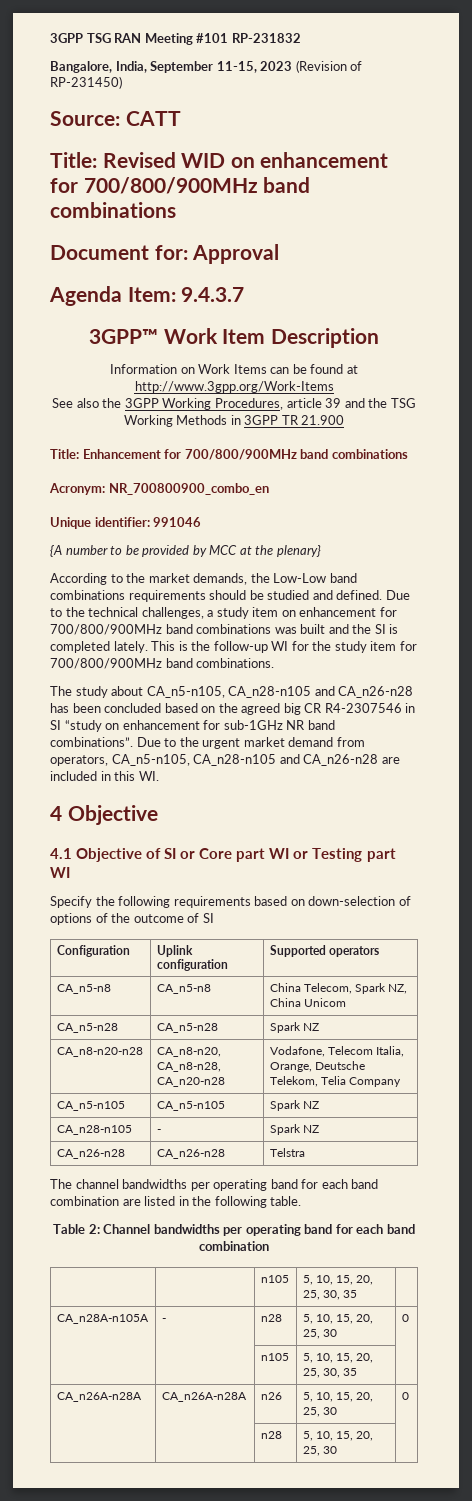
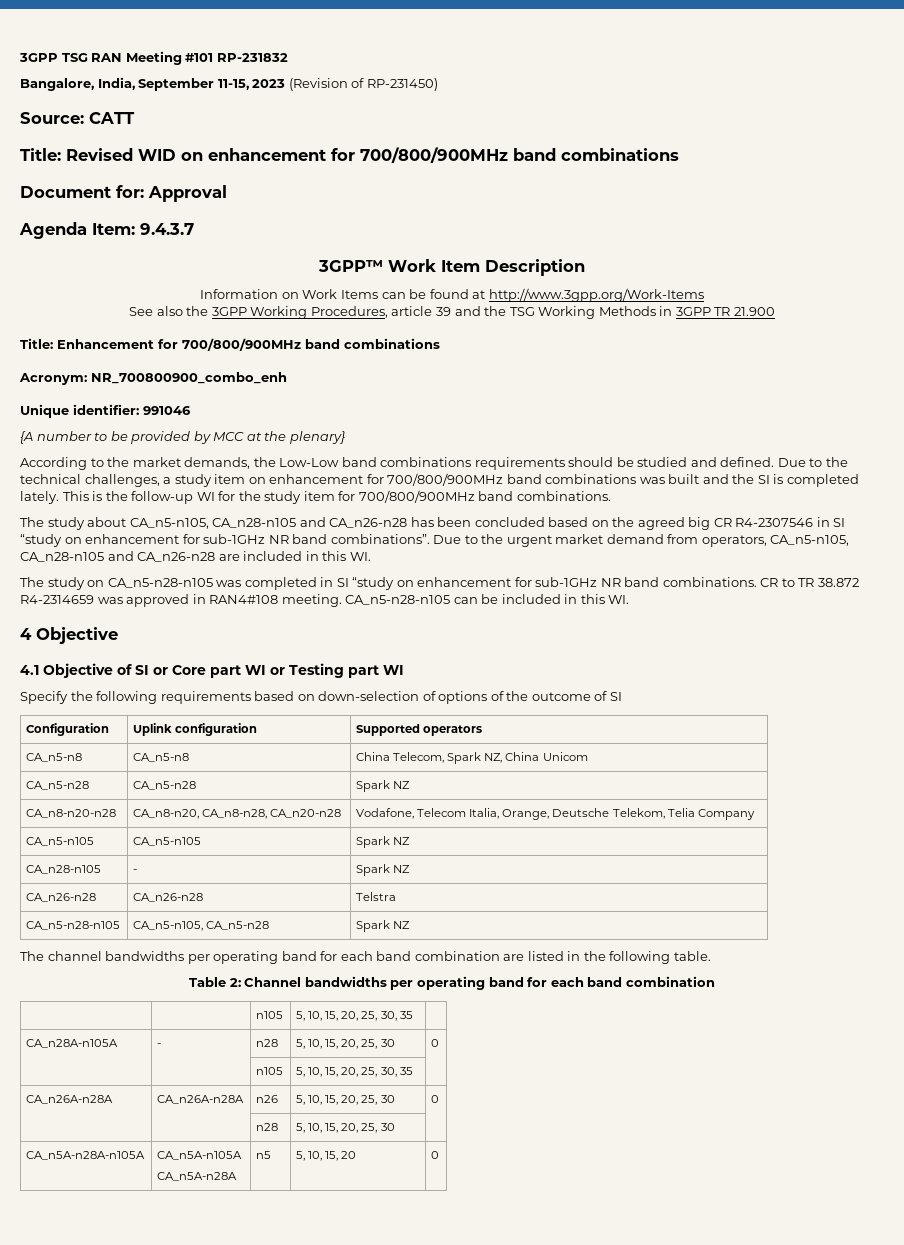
[108,483,269,495] NR_700800900_combo_en -> [91,372,287,384] NR_700800900_combo_enh
(159, 776) none -> [20,577,859,590] [20,594,630,607] // The study on CA_n5-n28-n105 was completed in SI “study on enhancement for sub-1GHz NR band combinations. CR to TR 38.872 R4-2314659 was approved in RAN4#108 meeting. CA_n5-n28-n105 can be included in this WI.
(305, 1152) none -> [26,921,121,930] [133,921,270,931] [356,920,411,932] // CA_n5-n28-n105 | CA_n5-n105, CA_n5-n28 | Spark NZ
(337, 1450) none -> [26,1151,146,1160] [157,1151,243,1160] [157,1172,238,1181] [256,1151,272,1159] [296,1151,357,1161] [431,1151,440,1159] // CA_n5A-n28A-n105A | CA_n5A-n105A // CA_n5A-n28A | n5 | 5, 10, 15, 20 | 0

